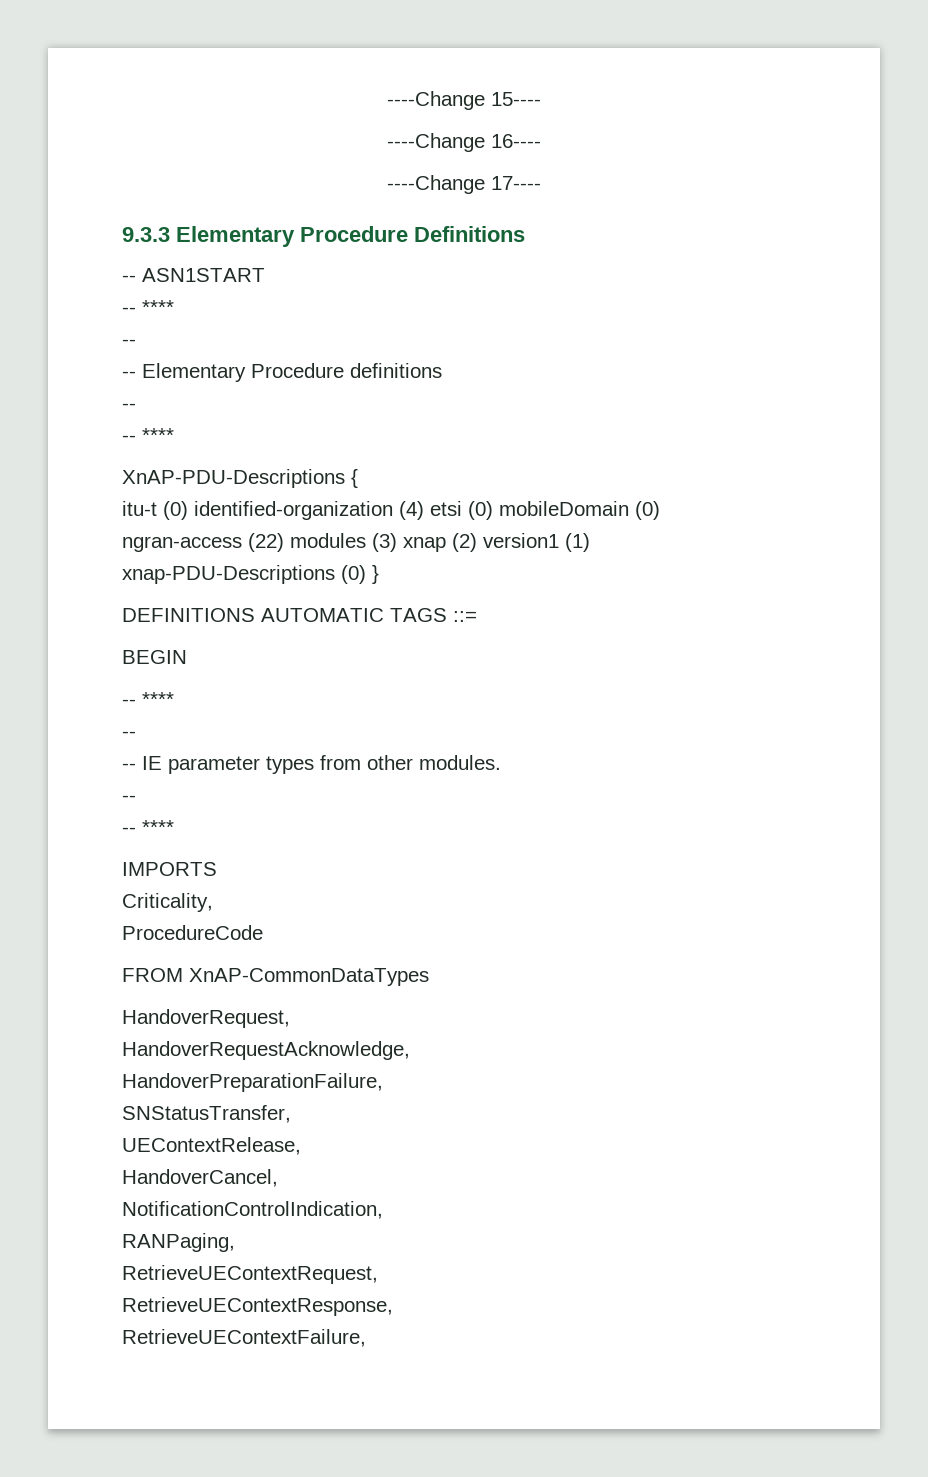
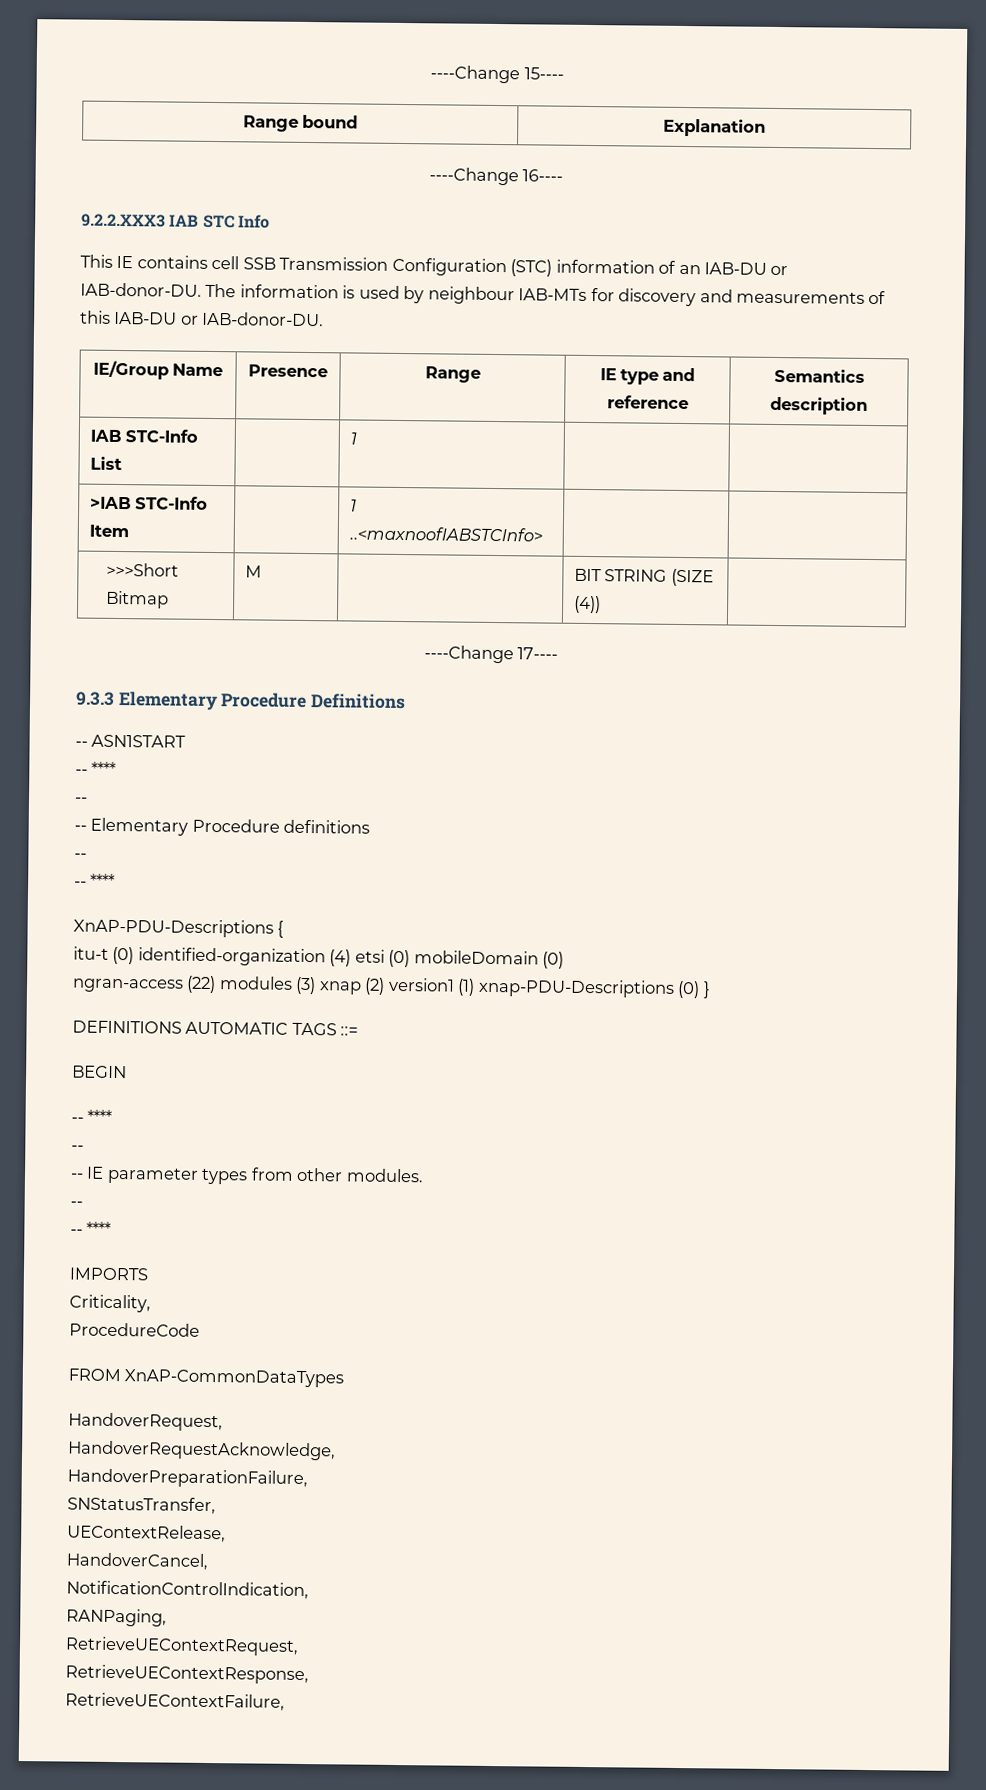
(541, 99) none -> [242,114,359,132] [663,118,767,137] // Range bound | Explanation
(541, 141) none -> [81,213,270,229] [80,254,789,277] [80,282,887,307] [80,310,325,327] [92,360,224,380] [248,364,328,378] [424,366,481,383] [599,367,696,385] [606,395,689,410] [773,368,865,383] [770,396,869,415] [89,429,199,443] [89,456,122,471] [349,432,357,445] [89,496,209,510] [88,524,129,538] [349,499,357,512] [348,526,543,542] [105,562,179,577] [105,590,169,609] [244,565,262,578] [573,568,714,587] [573,595,601,614] // 9.2.2.XXX3 IAB STC Info // This IE contains cell SSB Transmission Configuration (STC) information of an IAB-DU or IAB-donor-DU. The information is used by neighbour IAB-MTs for discovery and measurements of this IAB-DU or IAB-donor-DU. // IE/Group Name | Presence | Range | IE type and reference | Semantics description // IAB STC-Info List | | 1 | | // >IAB STC-Info Item | | 1 ..<maxnoofIABSTCInfo> | | // >>>Short Bitmap | M | | BIT STRING (SIZE (4)) |

